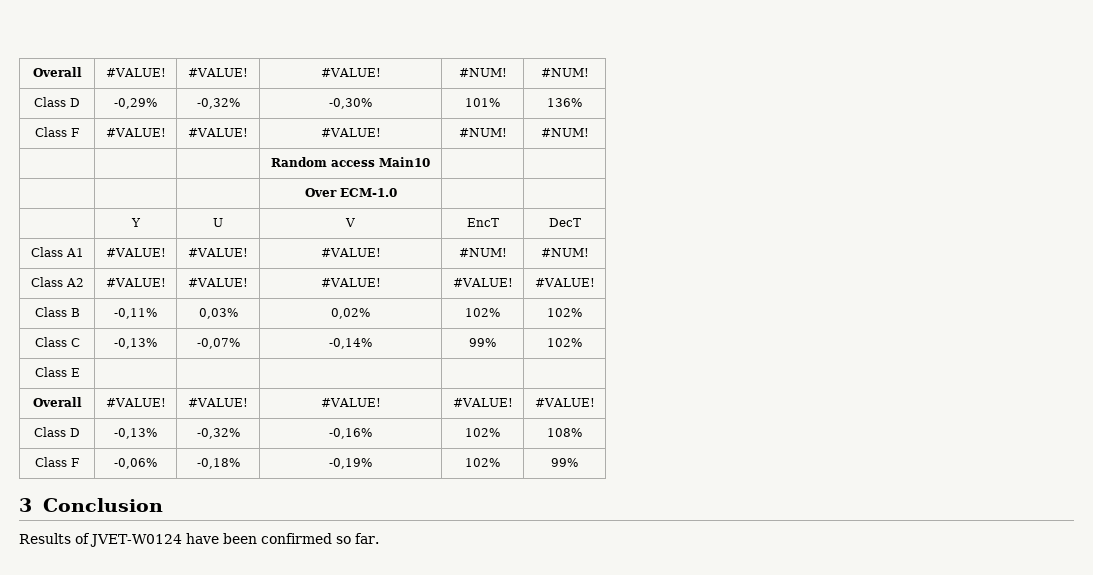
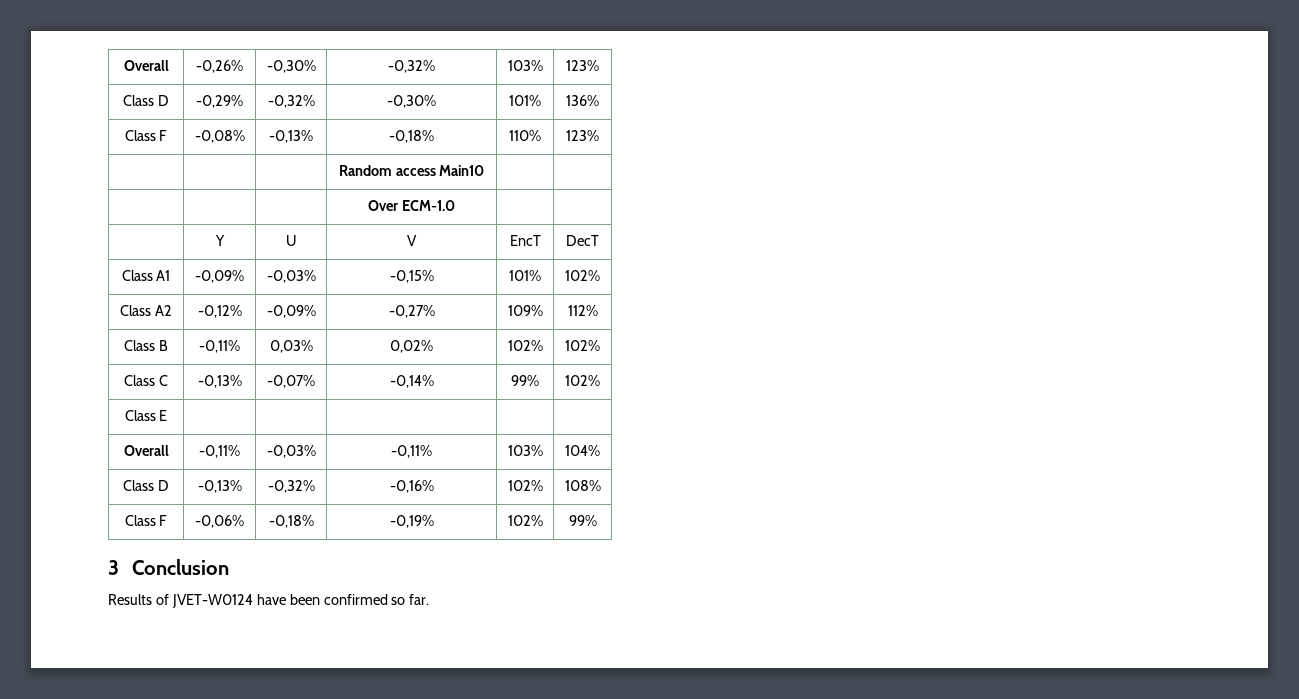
[32,67,82,77] [105,68,166,77] [188,68,248,77] [320,68,381,77] [458,68,507,77] [540,68,589,77] Overall | #VALUE! | #VALUE! | #VALUE! | #NUM! | #NUM! -> [123,60,169,71] [196,60,243,73] [266,60,316,73] [388,60,435,73] [507,60,543,71] [566,60,599,71] Overall | -0,26% | -0,30% | -0,32% | 103% | 123%
[105,128,166,137] [188,128,248,137] [320,128,381,137] [458,128,507,137] [540,128,589,137] #VALUE! | #VALUE! | #VALUE! | #NUM! | #NUM! -> [194,130,245,143] [269,130,313,143] [389,130,434,143] [509,130,541,141] [566,130,599,141] -0,08% | -0,13% | -0,18% | 110% | 123%
[105,248,166,257] [188,248,248,257] [320,248,381,257] [458,248,507,257] [540,248,589,257] [30,277,84,287] [105,278,166,287] [188,278,248,287] [320,278,381,287] [452,278,513,287] [534,278,595,287] #VALUE! | #VALUE! | #VALUE! | #NUM! | #NUM! // Class A2 | #VALUE! | #VALUE! | #VALUE! | #VALUE! | #VALUE! -> [195,270,244,283] [266,270,316,283] [389,270,434,283] [509,270,541,281] [565,270,600,281] [120,305,172,316] [197,305,242,318] [266,305,316,318] [388,305,435,318] [507,305,543,316] [567,305,598,316] -0,09% | -0,03% | -0,15% | 101% | 102% // Class A2 | -0,12% | -0,09% | -0,27% | 109% | 112%
[105,398,166,407] [188,398,248,407] [320,398,381,407] [452,398,513,407] [534,398,595,407] #VALUE! | #VALUE! | #VALUE! | #VALUE! | #VALUE! -> [199,445,240,458] [266,445,316,458] [391,445,432,458] [507,445,543,456] [565,445,600,456] -0,11% | -0,03% | -0,11% | 103% | 104%

